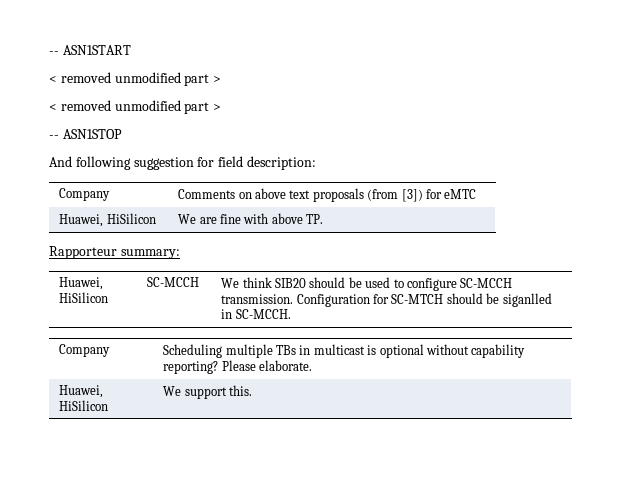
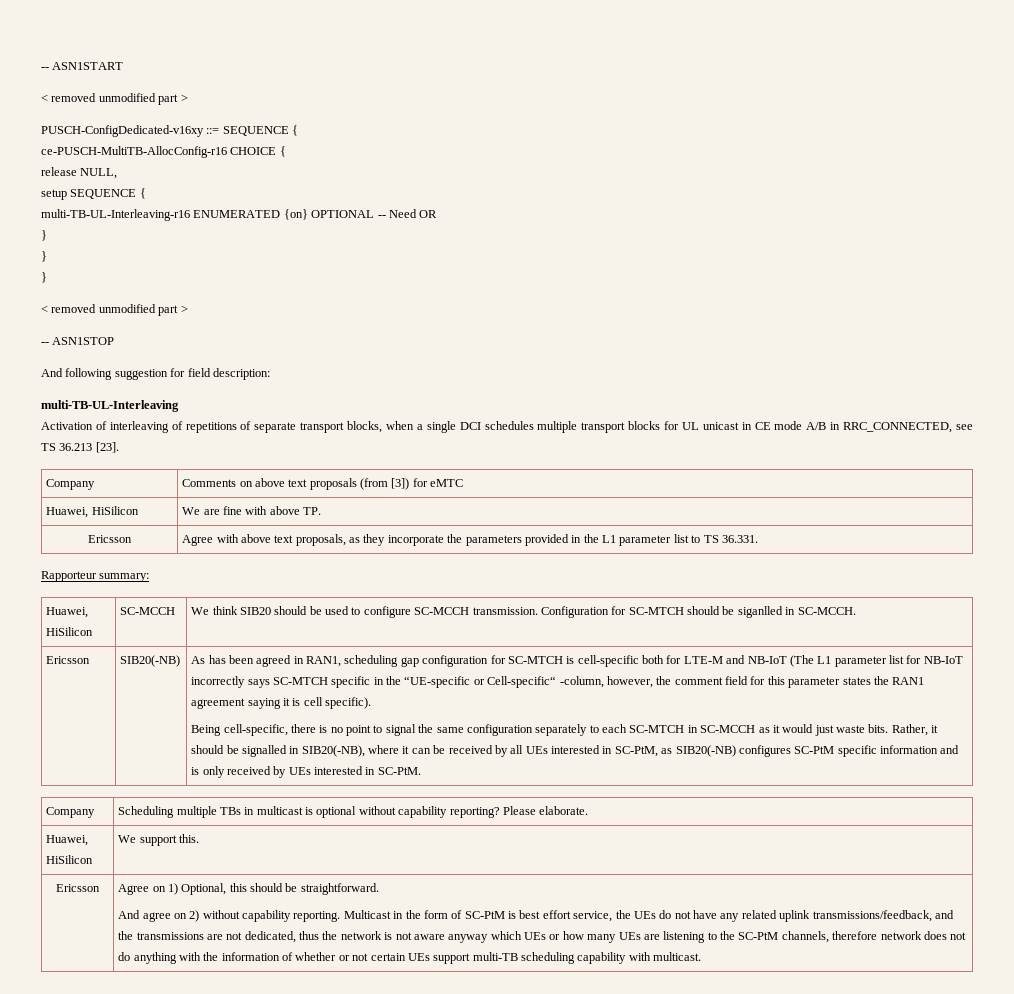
(222, 79) none -> [41,125,299,137] [41,146,286,158] [41,167,118,179] [41,188,146,200] [41,209,438,221] [41,230,47,241] [41,251,47,262] [41,272,47,283] // PUSCH-ConfigDedicated-v16xy ::= SEQUENCE { // ce-PUSCH-MultiTB-AllocConfig-r16 CHOICE { // release NULL, // setup SEQUENCE { // multi-TB-UL-Interleaving-r16 ENUMERATED {on} OPTIONAL -- Need OR // } // } // }
(316, 163) none -> [41,400,179,412] [41,421,973,433] [41,442,119,453] // multi-TB-UL-Interleaving // Activation of interleaving of repetitions of separate transport blocks, when a single DCI schedules multiple transport blocks for UL unicast in CE mode A/B in RRC_CONNECTED, see TS 36.213 [23].
(324, 219) none -> [88,535,132,543] [182,534,758,546] // Ericsson | Agree with above text proposals, as they incorporate the parameters provided in the L1 parameter list to TS 36.331.
(291, 314) none -> [46,656,91,664] [120,655,181,667] [191,655,963,667] [191,676,925,688] [191,697,371,709] [191,724,939,736] [191,745,960,757] [191,766,421,778] // Ericsson | SIB20(-NB) | As has been agreed in RAN1, scheduling gap configuration for SC-MTCH is cell-specific both for LTE-M and NB-IoT (The L1 parameter list for NB-IoT incorrectly says SC-MTCH specific in the “UE-specific or Cell-specific“ -column, however, the comment field for this parameter states the RAN1 agreement saying it is cell specific). // Being cell-specific, there is no point to signal the same configuration separately to each SC-MTCH in SC-MCCH as it would just waste bits. Rather, it should be signalled in SIB20(-NB), where it can be received by all UEs interested in SC-PtM, as SIB20(-NB) configures SC-PtM specific information and is only received by UEs interested in SC-PtM.
(253, 390) none -> [56,884,100,892] [118,883,379,895] [118,910,954,922] [118,931,967,943] [118,952,702,964] // Ericsson | Agree on 1) Optional, this should be straightforward. // And agree on 2) without capability reporting. Multicast in the form of SC-PtM is best effort service, the UEs do not have any related uplink transmissions/feedback, and the transmissions are not dedicated, thus the network is not aware anyway which UEs or how many UEs are listening to the SC-PtM channels, therefore network does not do anything with the information of whether or not certain UEs support multi-TB scheduling capability with multicast.

